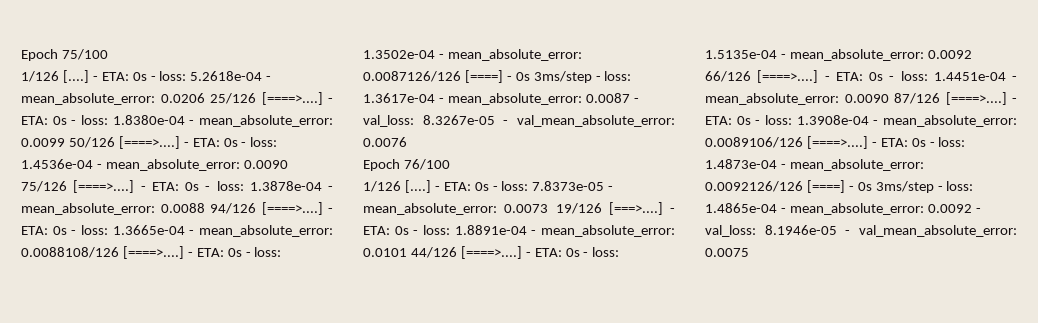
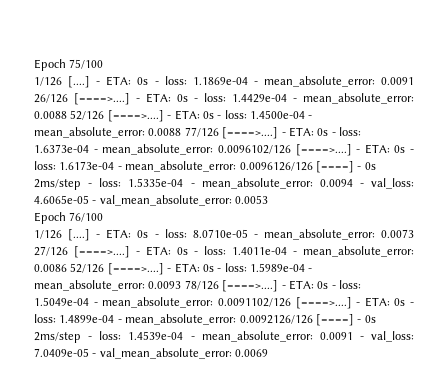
[190,71,272,81] [21,92,333,105] [21,115,333,127] [21,136,278,149] [21,159,288,171] [21,180,333,193] [21,202,333,215] [21,225,333,237] [21,246,282,259] [363,49,582,61] [363,70,632,83] [363,93,639,105] [363,115,675,127] [363,137,407,147] 5.2618e-04 - mean_absolute_error: 0.0206 25/126 [====>....] - ETA: 0s - loss: 1.8380e-04 - mean_absolute_error: 0.0099 50/126 [====>....] - ETA: 0s - loss: 1.4536e-04 - mean_absolute_error: 0.0090 75/126 [====>....] - ETA: 0s - loss: 1.3878e-04 - mean_absolute_error: 0.0088 94/126 [====>....] - ETA: 0s - loss: 1.3665e-04 - mean_absolute_error: 0.0088108/126 [====>....] - ETA: 0s - loss: 1.3502e-04 - mean_absolute_error: 0.0087126/126 [====] - 0s 3ms/step - loss: 1.3617e-04 - mean_absolute_error: 0.0087 - val_loss: 8.3267e-05 - val_mean_absolute_error: 0.0076 -> [192,76,414,87] [34,93,414,105] [34,110,313,122] [34,127,361,139] [34,144,414,156] [34,161,376,173] [34,178,414,190] [34,195,269,206] 1.1869e-04 - mean_absolute_error: 0.0091 26/126 [====>....] - ETA: 0s - loss: 1.4429e-04 - mean_absolute_error: 0.0088 52/126 [====>....] - ETA: 0s - loss: 1.4500e-04 - mean_absolute_error: 0.0088 77/126 [====>....] - ETA: 0s - loss: 1.6373e-04 - mean_absolute_error: 0.0096102/126 [====>....] - ETA: 0s - loss: 1.6173e-04 - mean_absolute_error: 0.0096126/126 [====] - 0s 2ms/step - loss: 1.5335e-04 - mean_absolute_error: 0.0094 - val_loss: 4.6065e-05 - val_mean_absolute_error: 0.0053
[532,181,605,191] 7.8373e-05 -> [192,229,248,238] 8.0710e-05
[555,202,675,215] [363,225,675,237] [363,246,620,259] [705,49,972,61] [705,70,1017,83] [705,92,1017,105] [705,115,1017,127] [705,136,966,149] [705,159,777,169] 19/126 [===>....] - ETA: 0s - loss: 1.8891e-04 - mean_absolute_error: 0.0101 44/126 [====>....] - ETA: 0s - loss: 1.5135e-04 - mean_absolute_error: 0.0092 66/126 [====>....] - ETA: 0s - loss: 1.4451e-04 - mean_absolute_error: 0.0090 87/126 [====>....] - ETA: 0s - loss: 1.3908e-04 - mean_absolute_error: 0.0089106/126 [====>....] - ETA: 0s - loss: 1.4873e-04 -> [34,246,414,258] [34,263,313,275] [34,280,361,292] [34,297,414,309] [34,314,115,323] 27/126 [====>....] - ETA: 0s - loss: 1.4011e-04 - mean_absolute_error: 0.0086 52/126 [====>....] - ETA: 0s - loss: 1.5989e-04 - mean_absolute_error: 0.0093 78/126 [====>....] - ETA: 0s - loss: 1.5049e-04 - mean_absolute_error: 0.0091102/126 [====>....] - ETA: 0s - loss: 1.4899e-04
[875,181,974,193] [705,203,981,215] [705,225,1017,237] [705,248,749,257] 3ms/step - loss: 1.4865e-04 - mean_absolute_error: 0.0092 - val_loss: 8.1946e-05 - val_mean_absolute_error: 0.0075 -> [34,331,414,343] [34,348,269,359] 2ms/step - loss: 1.4539e-04 - mean_absolute_error: 0.0091 - val_loss: 7.0409e-05 - val_mean_absolute_error: 0.0069

